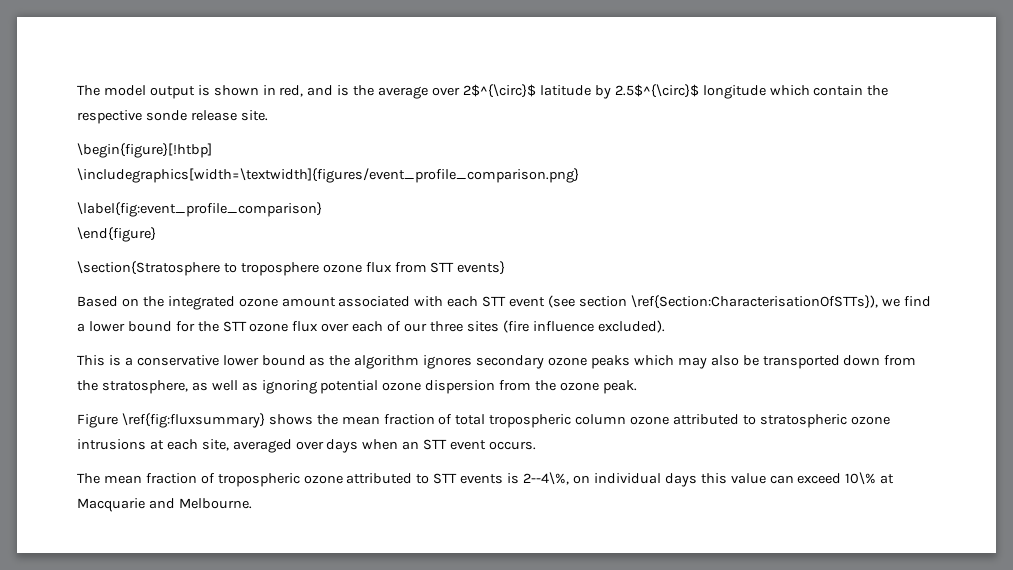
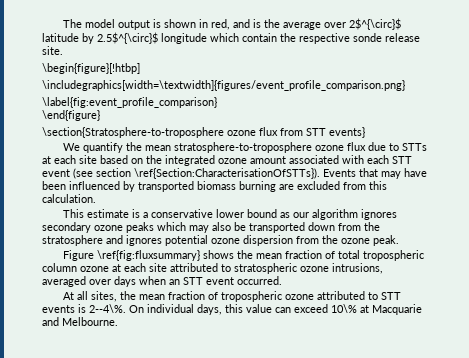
[77,261,319,276] \section{Stratosphere to troposphere -> [42,127,224,138] \section{Stratosphere-to-troposphere
[77,296,118,307] Based -> [62,142,427,153] [42,155,128,164] We quantify the mean stratosphere-to-troposphere ozone flux due to STTs at each site based
[630,295,931,309] [77,320,665,333] \ref{Section:CharacterisationOfSTTs}), we find a lower bound for the STT ozone flux over each of our three sites (fire influence excluded). -> [134,168,427,179] [42,181,387,192] [42,194,96,203] \ref{Section:CharacterisationOfSTTs}). Events that may have been influenced by transported biomass burning are excluded from this calculation.
(105, 360) none -> [86,209,129,218] estimate
[329,355,351,366] the -> [292,212,309,218] our
[101,380,317,394] stratosphere, as well as ignoring -> [42,235,162,246] stratosphere and ignores
(670, 420) none -> [112,263,167,272] at each site
[77,439,229,451] intrusions at each site, -> [332,263,383,274] intrusions,
[489,441,537,450] [77,473,100,484] occurs. // The -> [237,276,282,285] [62,291,136,302] occurred. // At all sites, the
[523,472,697,487] 2--4\%, on individual days -> [89,304,222,315] 2--4\%. On individual days,

